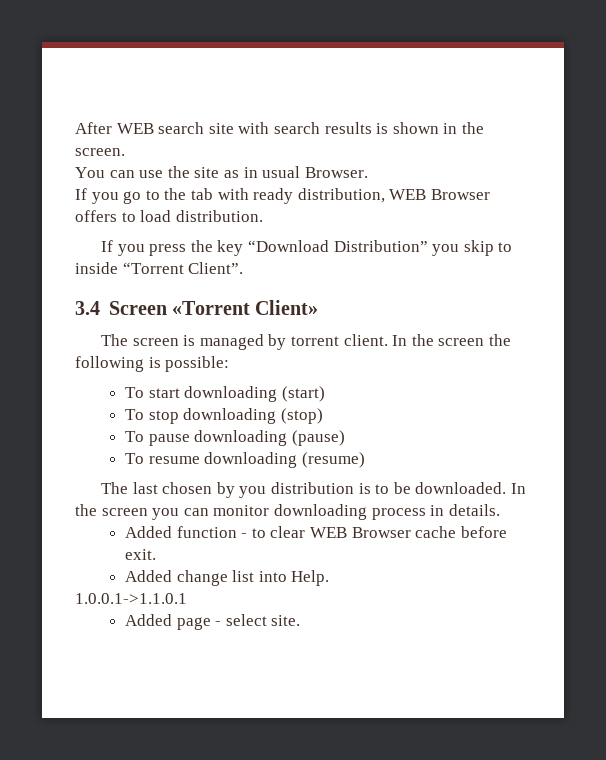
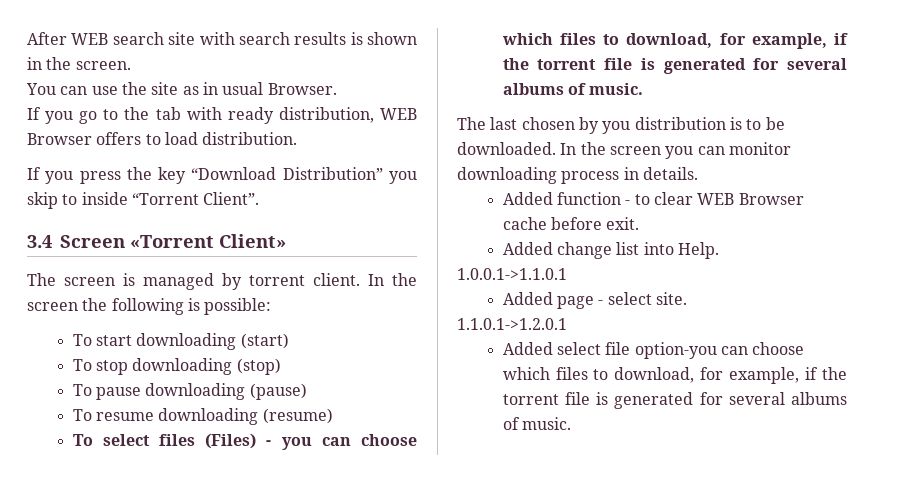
(365, 460) none -> [72,433,417,450] [501,33,848,49] [502,58,847,74] [502,83,644,95] // To select files (Files) - you can choose which files to download, for example, if the torrent file is generated for several albums of music.
(301, 620) none -> [457,318,567,330] [502,342,805,359] [502,367,847,384] [502,392,847,409] [502,417,571,430] // 1.1.0.1->1.2.0.1 // Added select file option-you can choose which files to download, for example, if the torrent file is generated for several albums of music.

